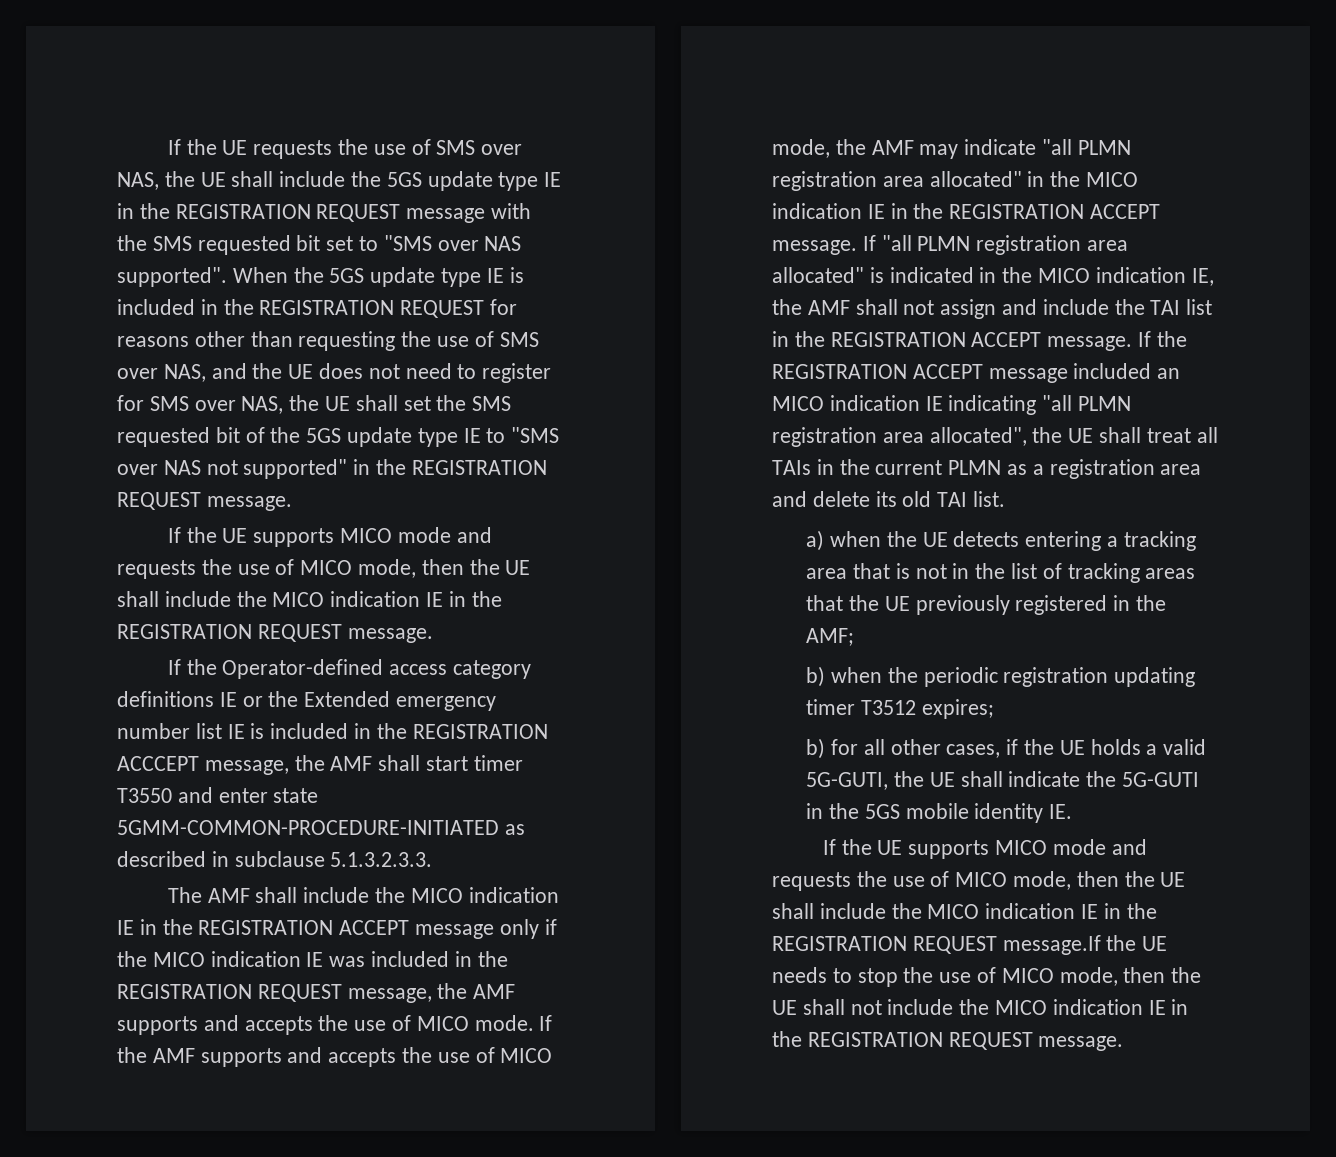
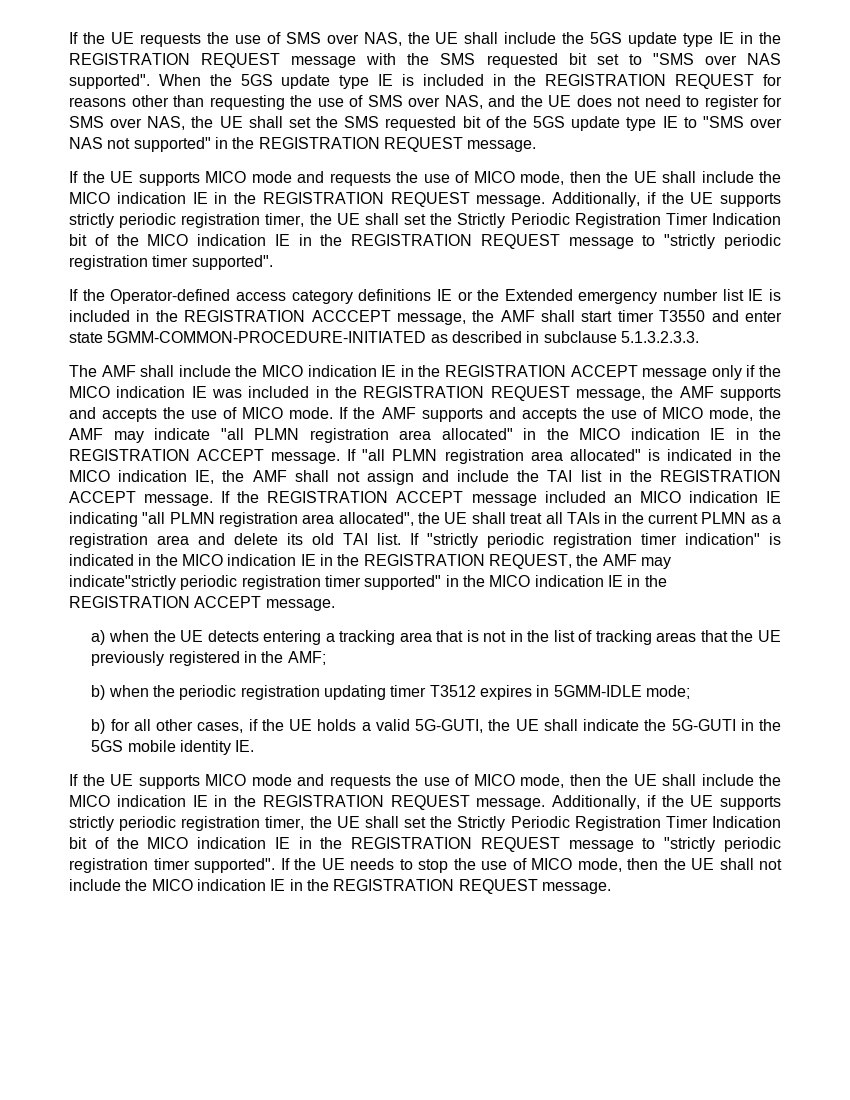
(433, 635) none -> [552,192,781,207] [69,213,781,228] [69,234,781,249] [69,255,273,270] Additionally, if the UE supports strictly periodic registration timer, the UE shall set the Strictly Periodic Registration Timer Indication bit of the MICO indication IE in the REGISTRATION REQUEST message to "strictly periodic registration timer supported".
(1006, 499) none -> [410,533,781,548] [69,554,671,569] [69,575,667,590] [69,596,335,611] If "strictly periodic registration timer indication" is indicated in the MICO indication IE in the REGISTRATION REQUEST, the AMF may indicate"strictly periodic registration timer supported" in the MICO indication IE in the REGISTRATION ACCEPT message.
[921,699,994,719] expires; -> [480,685,691,700] expires in 5GMM-IDLE mode;
[1002,935,1101,955] message.If -> [476,795,781,810] [69,816,781,831] [69,837,781,852] [69,858,290,873] message. Additionally, if the UE supports strictly periodic registration timer, the UE shall set the Strictly Periodic Registration Timer Indication bit of the MICO indication IE in the REGISTRATION REQUEST message to "strictly periodic registration timer supported". If

